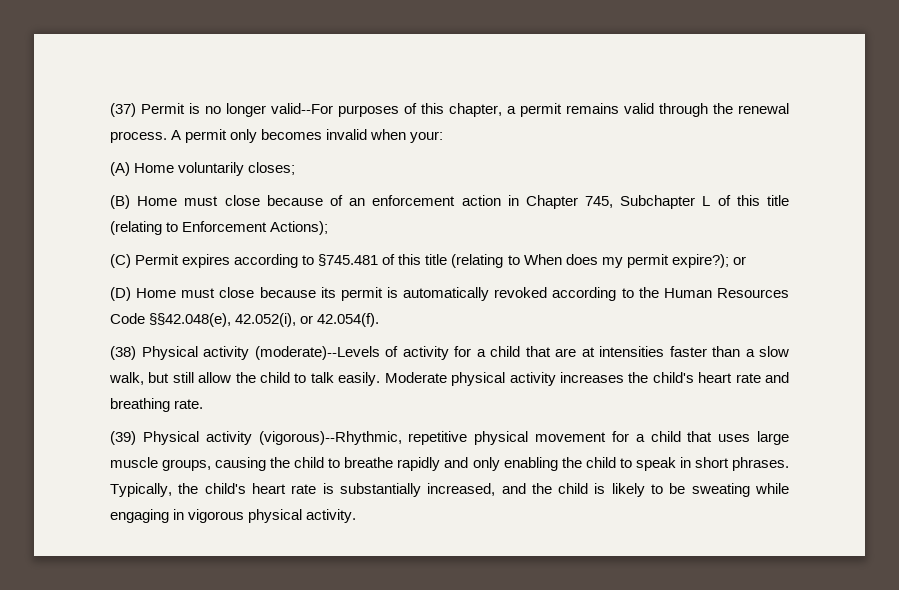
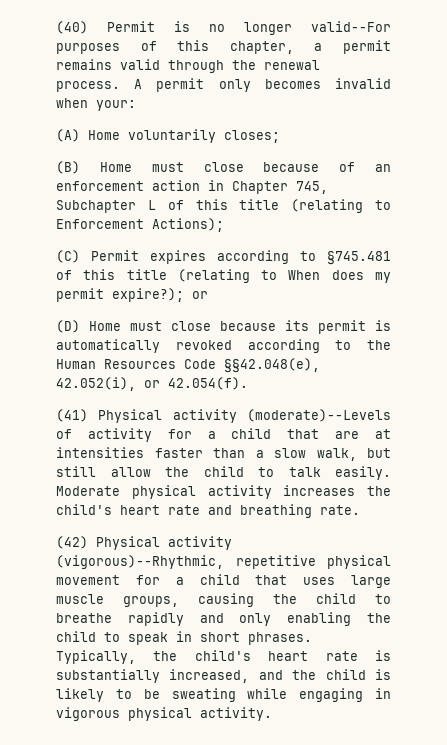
[110,103,136,117] (37) -> [56,21,88,34] (40)
[110,346,136,360] (38) -> [56,409,88,422] (41)
[110,431,136,445] (39) -> [56,536,88,549] (42)

